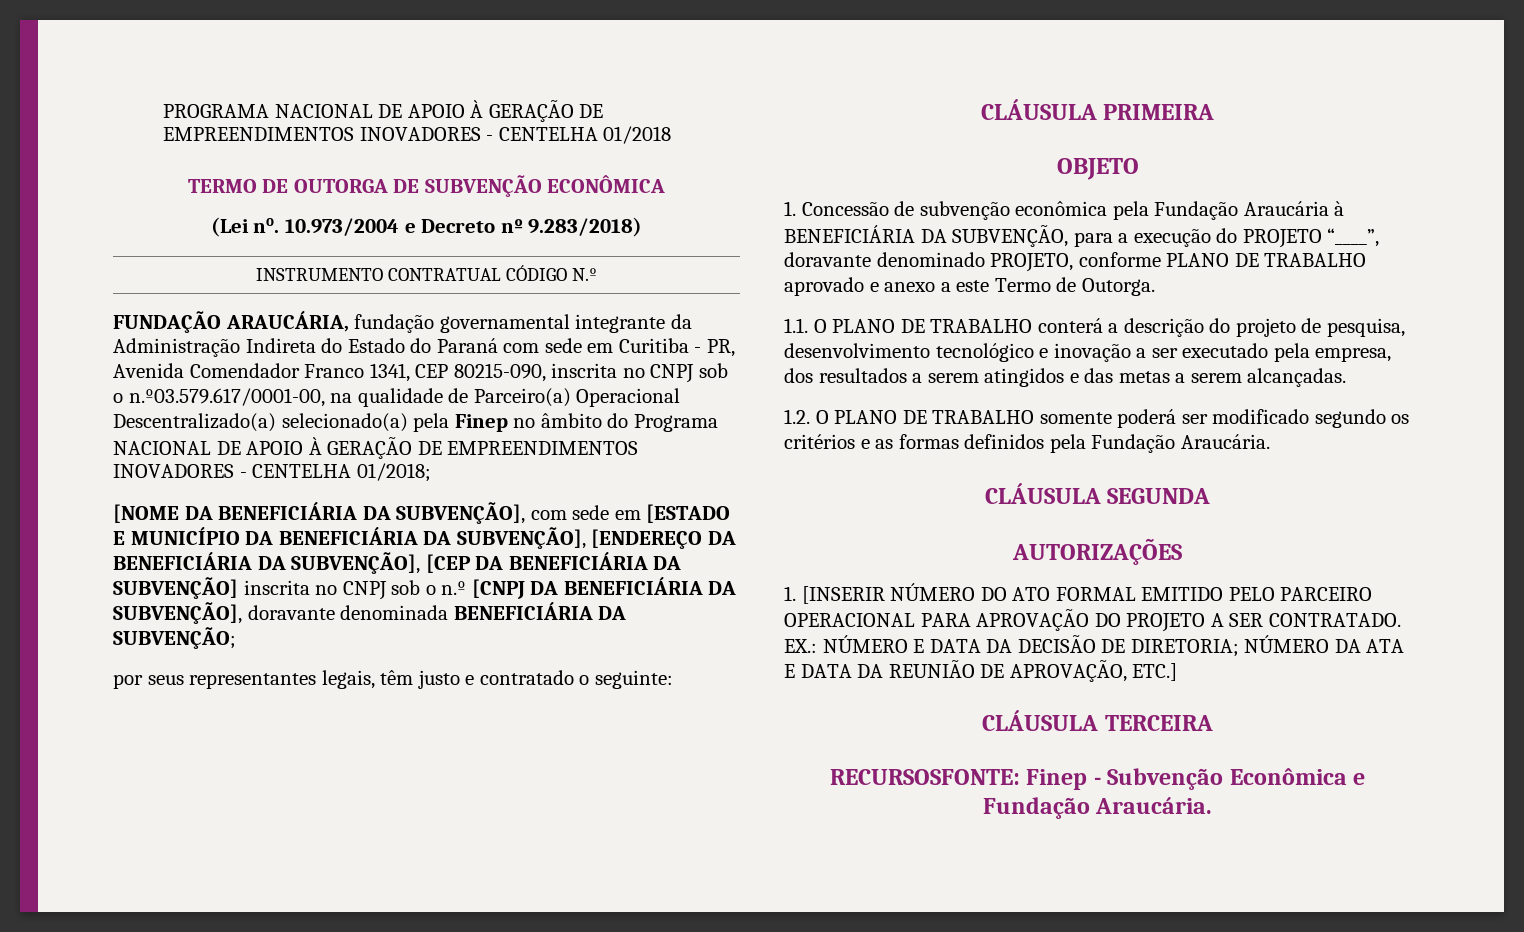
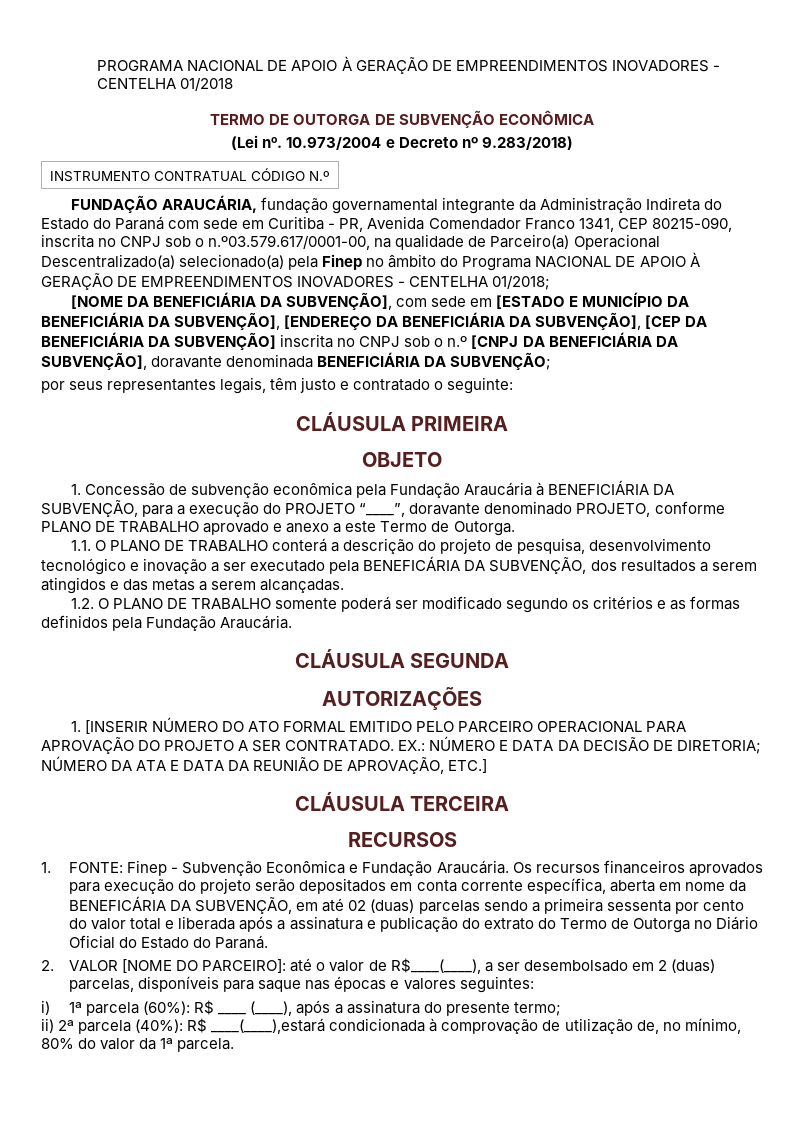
[1315,347,1392,362] empresa, -> [363,556,587,574] BENEFICÁRIA DA SUBVENÇÃO,
[829,769,1020,785] RECURSOSFONTE: -> [347,832,457,847] [41,862,124,873] RECURSOS // 1. FONTE:
(1213, 805) none -> [512,860,763,876] [69,878,746,894] [69,896,744,914] [69,916,759,933] [69,935,269,949] [41,958,715,974] [69,976,534,993] [41,1000,561,1016] [41,1018,741,1034] [41,1038,235,1052] Os recursos financeiros aprovados para execução do projeto serão depositados em conta corrente específica, aberta em nome da BENEFICÁRIA DA SUBVENÇÃO, em até 02 (duas) parcelas sendo a primeira sessenta por cento do valor total e liberada após a assinatura e publicação do extrato do Termo de Outorga no Diário Oficial do Estado do Paraná. // 2. VALOR [NOME DO PARCEIRO]: até o valor de R$____(____), a ser desembolsado em 2 (duas) parcelas, disponíveis para saque nas épocas e valores seguintes: // i) 1ª parcela (60%): R$ ____ (____), após a assinatura do presente termo; // ii) 2ª parcela (40%): R$ ____(____),estará condicionada à comprovação de utilização de, no mínimo, 80% do valor da 1ª parcela.

